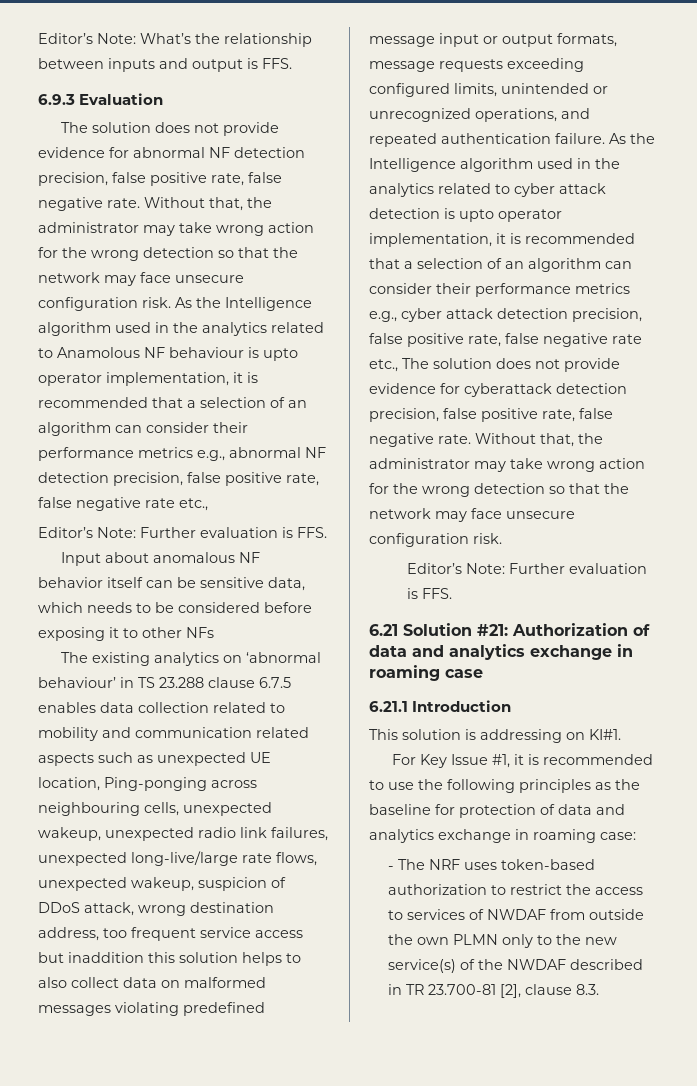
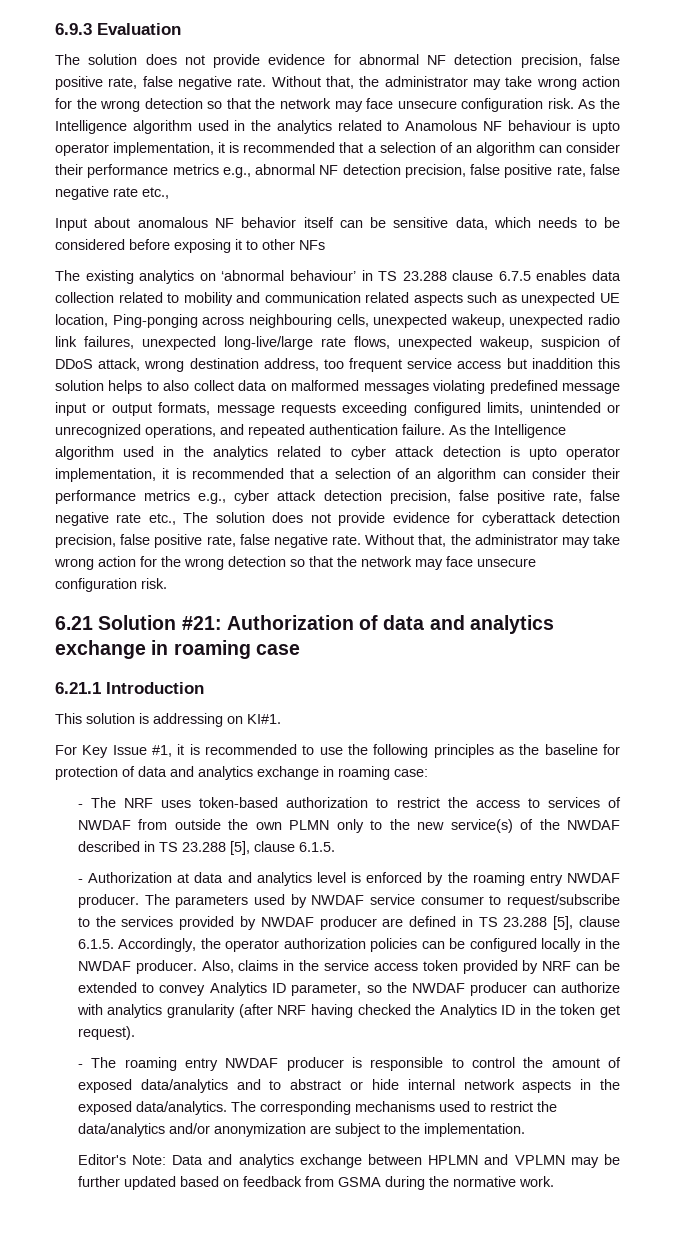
[38,33,312,47] [38,58,292,72] Editor’s Note: What’s the relationship between inputs and output is FFS. // -> (55, 29) none
[38,527,327,538] // Editor’s Note: Further evaluation is FFS. -> (169, 193) none
[406,563,647,574] [406,588,452,599] // Editor’s Note: Further evaluation is FFS. -> (167, 583) none
[405,984,599,998] TR 23.700-81 [2], clause 8.3. -> [158,841,335,855] [77,872,620,886] [77,894,621,908] [77,916,621,930] [77,938,620,952] [77,960,620,974] [77,982,620,996] [76,1004,620,1018] [77,1026,135,1040] [77,1057,621,1071] [77,1079,620,1093] [77,1101,557,1115] [77,1123,525,1137] [77,1154,621,1168] [77,1176,554,1190] TS 23.288 [5], clause 6.1.5. // - Authorization at data and analytics level is enforced by the roaming entry NWDAF producer. The parameters used by NWDAF service consumer to request/subscribe to the services provided by NWDAF producer are defined in TS 23.288 [5], clause 6.1.5. Accordingly, the operator authorization policies can be configured locally in the NWDAF producer. Also, claims in the service access token provided by NRF can be extended to convey Analytics ID parameter, so the NWDAF producer can authorize with analytics granularity (after NRF having checked the Analytics ID in the token get request). // - The roaming entry NWDAF producer is responsible to control the amount of exposed data/analytics and to abstract or hide internal network aspects in the exposed data/analytics. The corresponding mechanisms used to restrict the data/analytics and/or anonymization are subject to the implementation. // Editor's Note: Data and analytics exchange between HPLMN and VPLMN may be further updated based on feedback from GSMA during the normative work.

